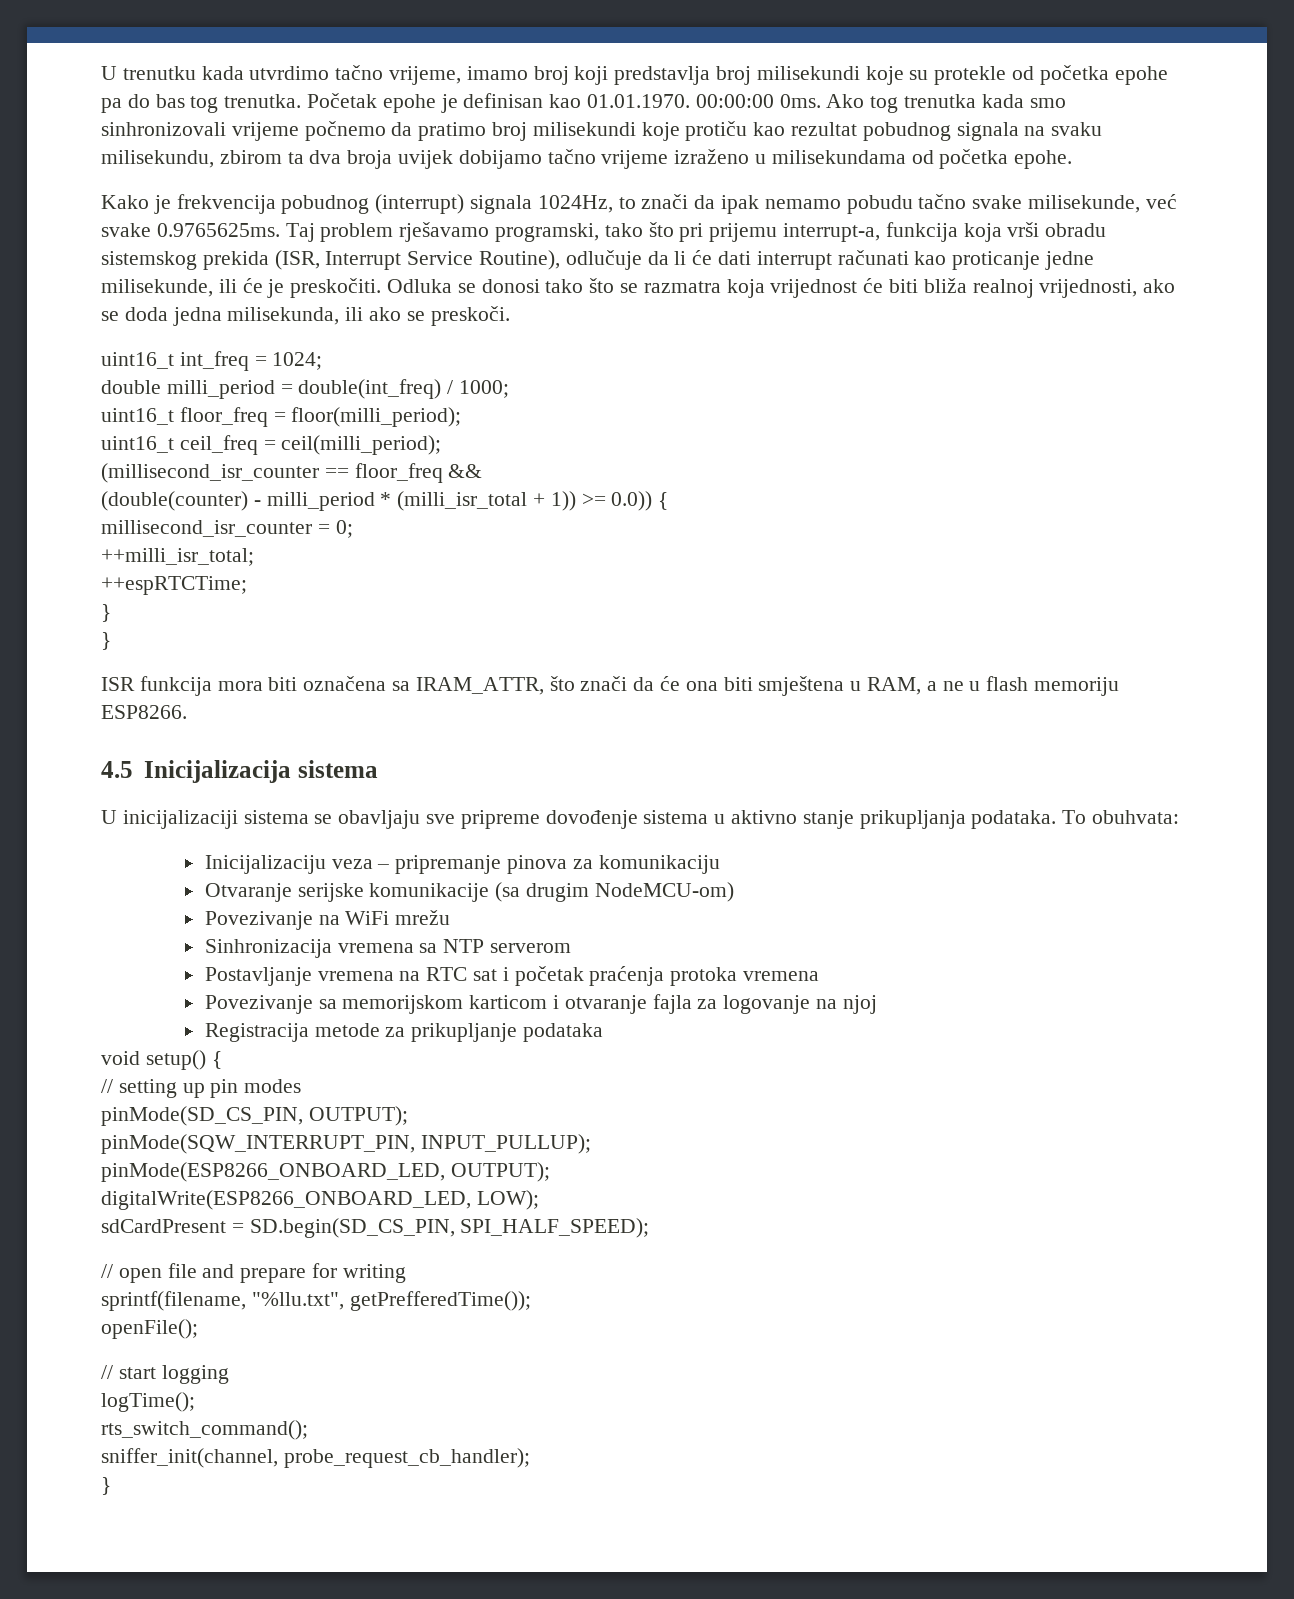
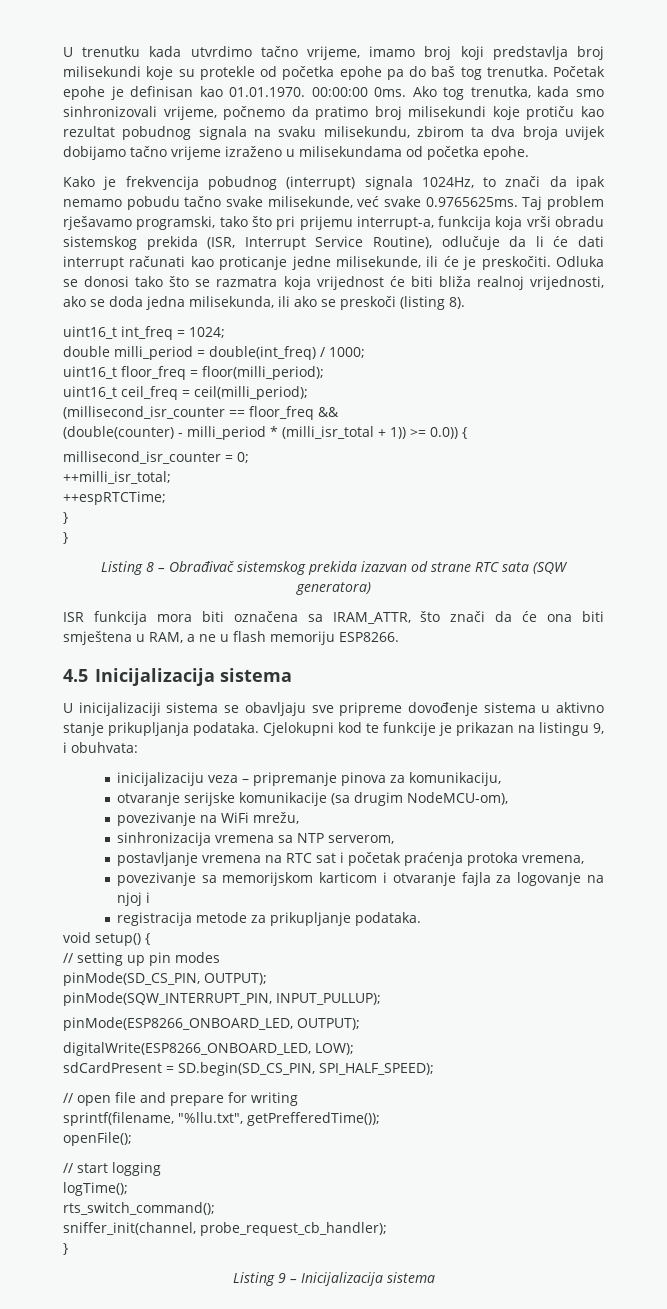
[155,94,185,108] bas -> [431,66,456,77] baš
[904,94,977,108] trenutka -> [470,86,531,98] trenutka,
[231,122,299,141] vrijeme -> [163,106,217,120] vrijeme,
[430,306,510,326] preskoči. -> [340,296,465,310] preskoči (listing 8).
(111, 641) none -> [101,561,568,575] [295,582,371,595] // Listing 8 – Obrađivač sistemskog prekida izazvan od strane RTC sata (SQW generatora)
[1062,810,1087,824] To -> [263,722,604,736] [63,742,67,753] Cjelokupni kod te funkcije je prikazan na listingu 9, i
[204,855,326,874] Inicijalizaciju -> [116,772,204,786] inicijalizaciju
[598,855,720,874] [204,883,292,902] komunikaciju // Otvaranje -> [408,772,501,786] [116,792,180,806] komunikaciju, // otvaranje
[594,882,734,902] [204,910,451,930] [204,939,332,958] NodeMCU-om) // Povezivanje na WiFi mrežu // Sinhronizacija -> [406,792,508,805] [116,812,299,826] [116,832,211,846] NodeMCU-om), // povezivanje na WiFi mrežu, // sinhronizacija
[489,943,571,953] [204,967,312,986] serverom // Postavljanje -> [327,835,394,844] [116,852,198,866] serverom, // postavljanje
[742,971,819,981] [204,995,313,1014] vremena // Povezivanje -> [521,855,584,864] [116,872,196,886] vremena, // povezivanje
[204,1023,309,1042] // Registracija -> [145,892,150,903] [116,912,192,926] i // registracija
[522,1023,603,1042] podataka -> [354,912,421,926] podataka.
(111, 1486) none -> [232,1272,435,1286] // Listing 9 – Inicijalizacija sistema

